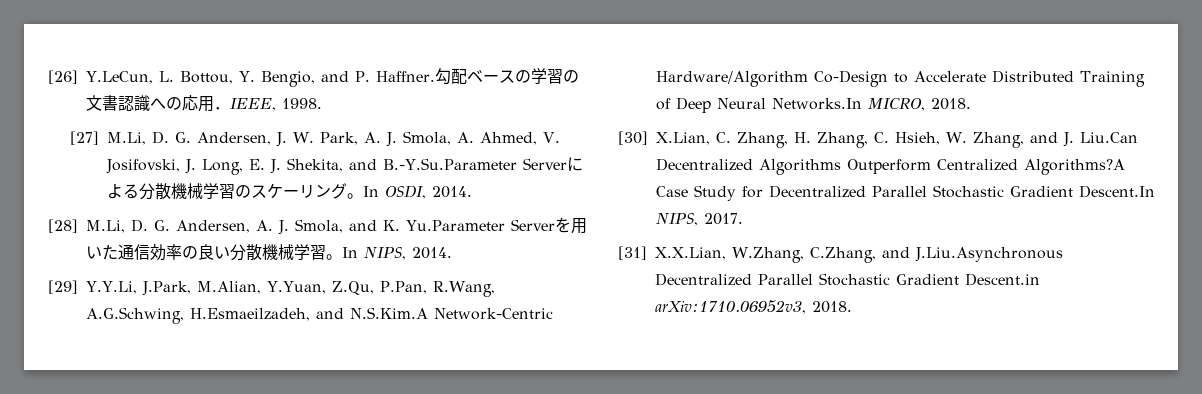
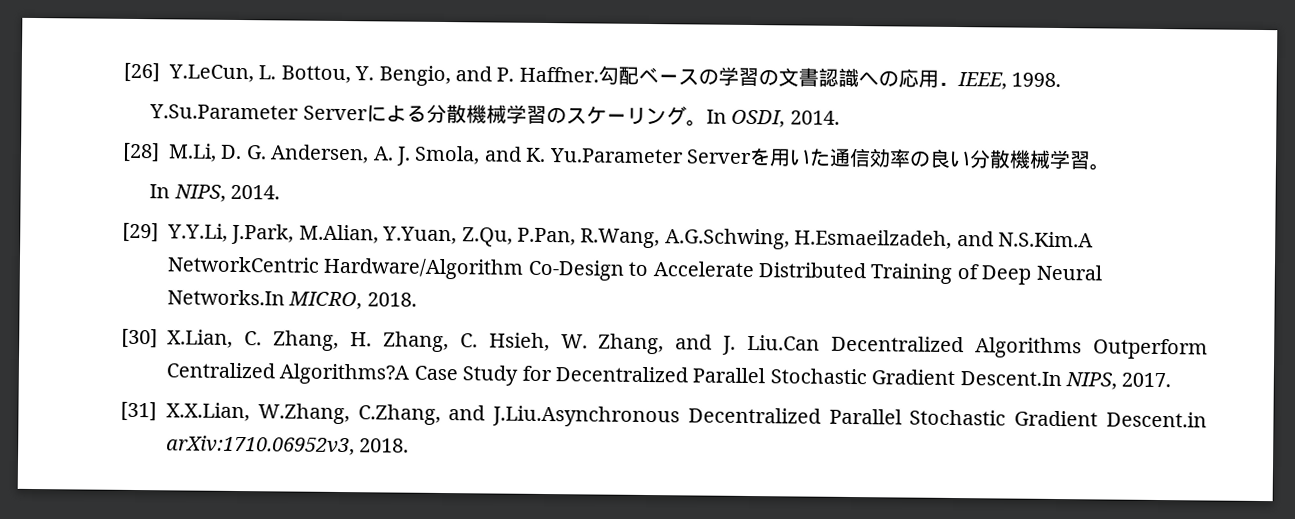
[69,131,560,147] [105,158,517,175] [27] M.Li, D. G. Andersen, J. W. Park, A. J. Smola, A. Ahmed, V. Josifovski, J. Long, E. J. Shekita, and B.-Y.Su.Parameter -> [149,104,300,120] Y.Su.Parameter
(342, 257) none -> (1110, 167) //
[434,308,553,320] Network-Centric -> [167,256,320,273] NetworkCentric

